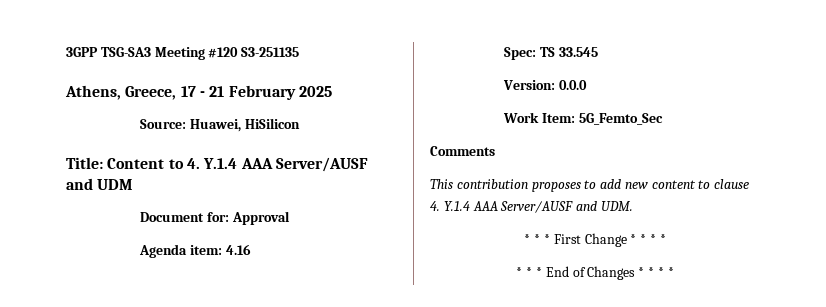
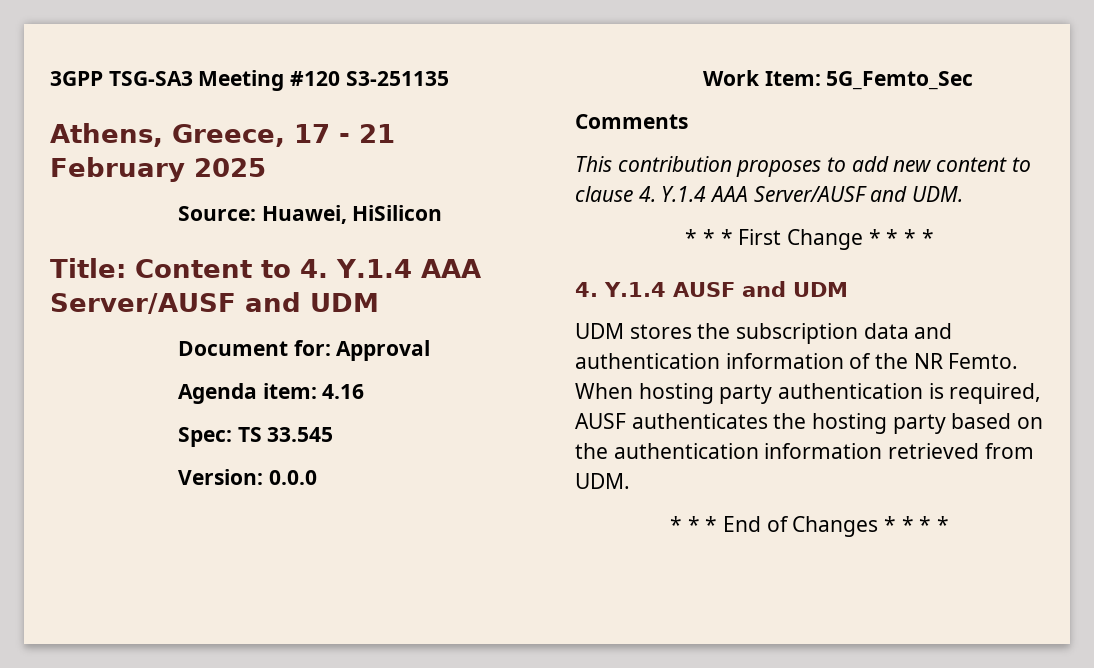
(666, 239) none -> [575,281,848,297] [575,323,953,344] [575,353,1019,369] [575,383,1042,404] [575,413,1044,434] [575,443,1034,459] [575,473,630,489] // 4. Y.1.4 AUSF and UDM // UDM stores the subscription data and authentication information of the NR Femto. When hosting party authentication is required, AUSF authenticates the hosting party based on the authentication information retrieved from UDM.

